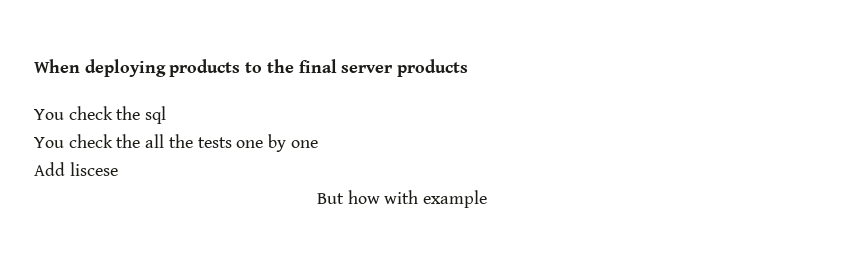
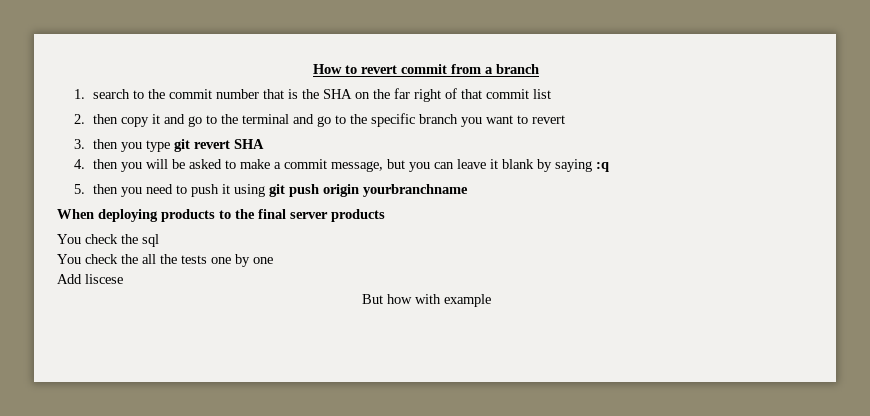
(34, 66) none -> [313,64,539,74] [74,88,551,102] [74,113,565,127] [74,139,264,152] [74,159,609,172] [74,184,468,197] How to revert commit from a branch // 1. search to the commit number that is the SHA on the far right of that commit list // 2. then copy it and go to the terminal and go to the specific branch you want to revert // 3. then you type git revert SHA // 4. then you will be asked to make a commit message, but you can leave it blank by saying :q // 5. then you need to push it using git push origin yourbranchname //

